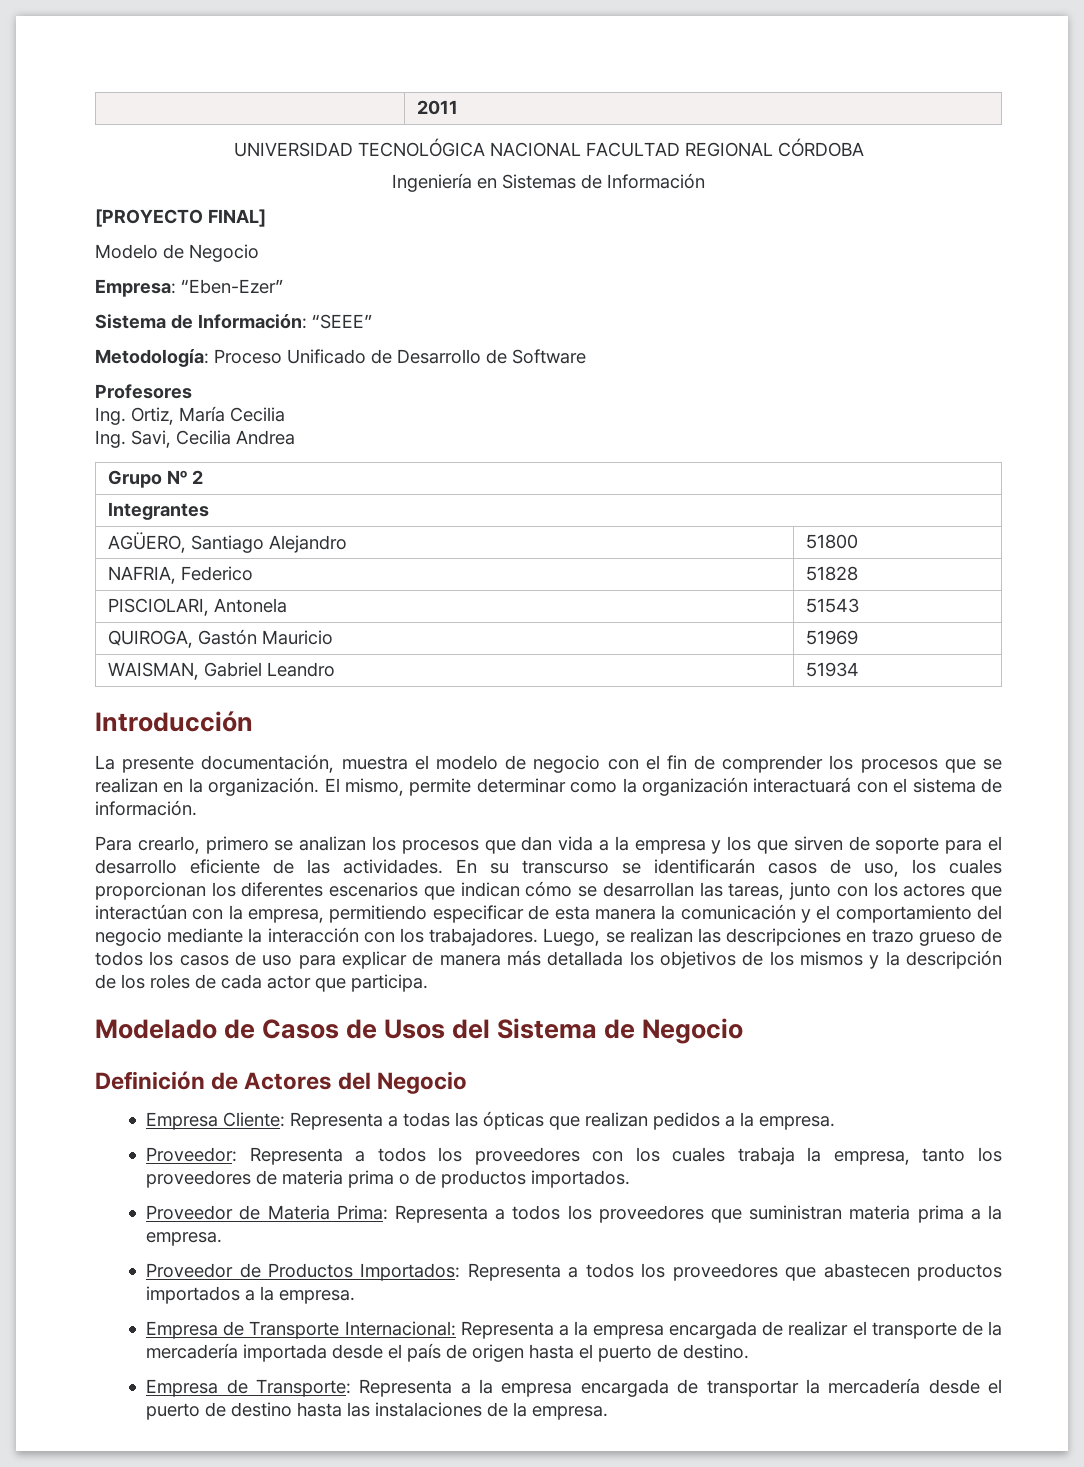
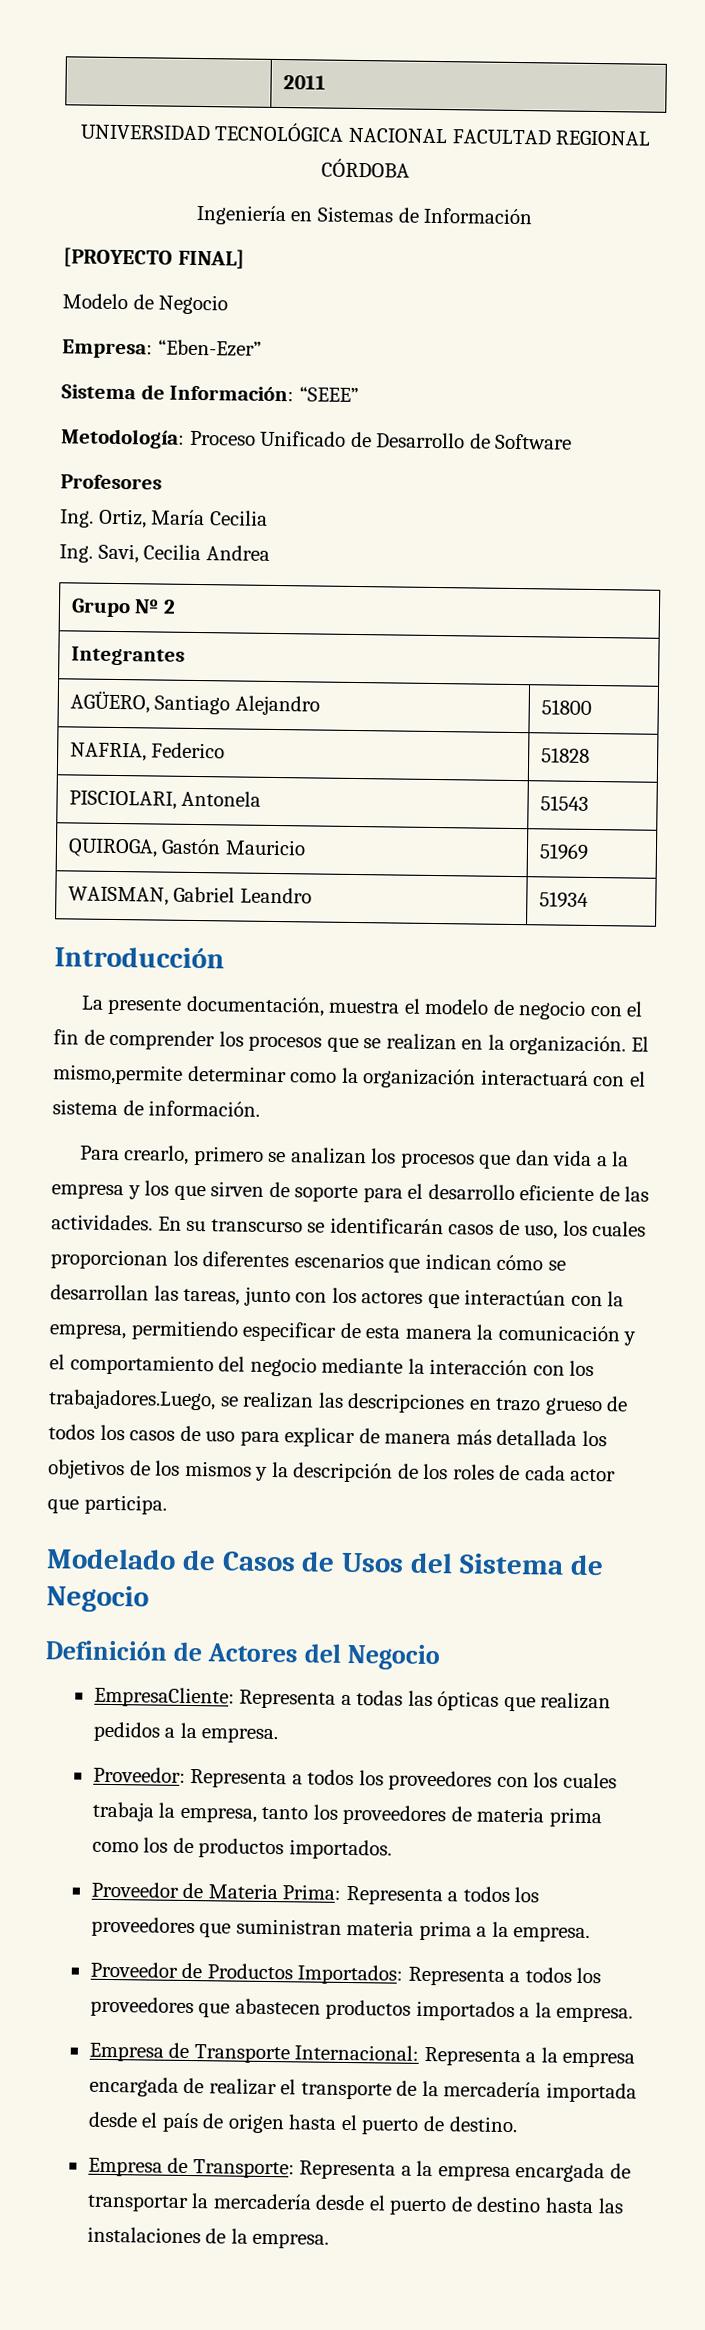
[345,778,472,796] mismo, permite -> [53,1064,183,1085] mismo,permite
[429,928,601,946] trabajadores. Luego, -> [48,1389,216,1411] trabajadores.Luego,
[146,1112,286,1130] Empresa Cliente: -> [93,1686,235,1708] EmpresaCliente:
[399,1174,411,1185] o -> [91,1837,169,1853] como los

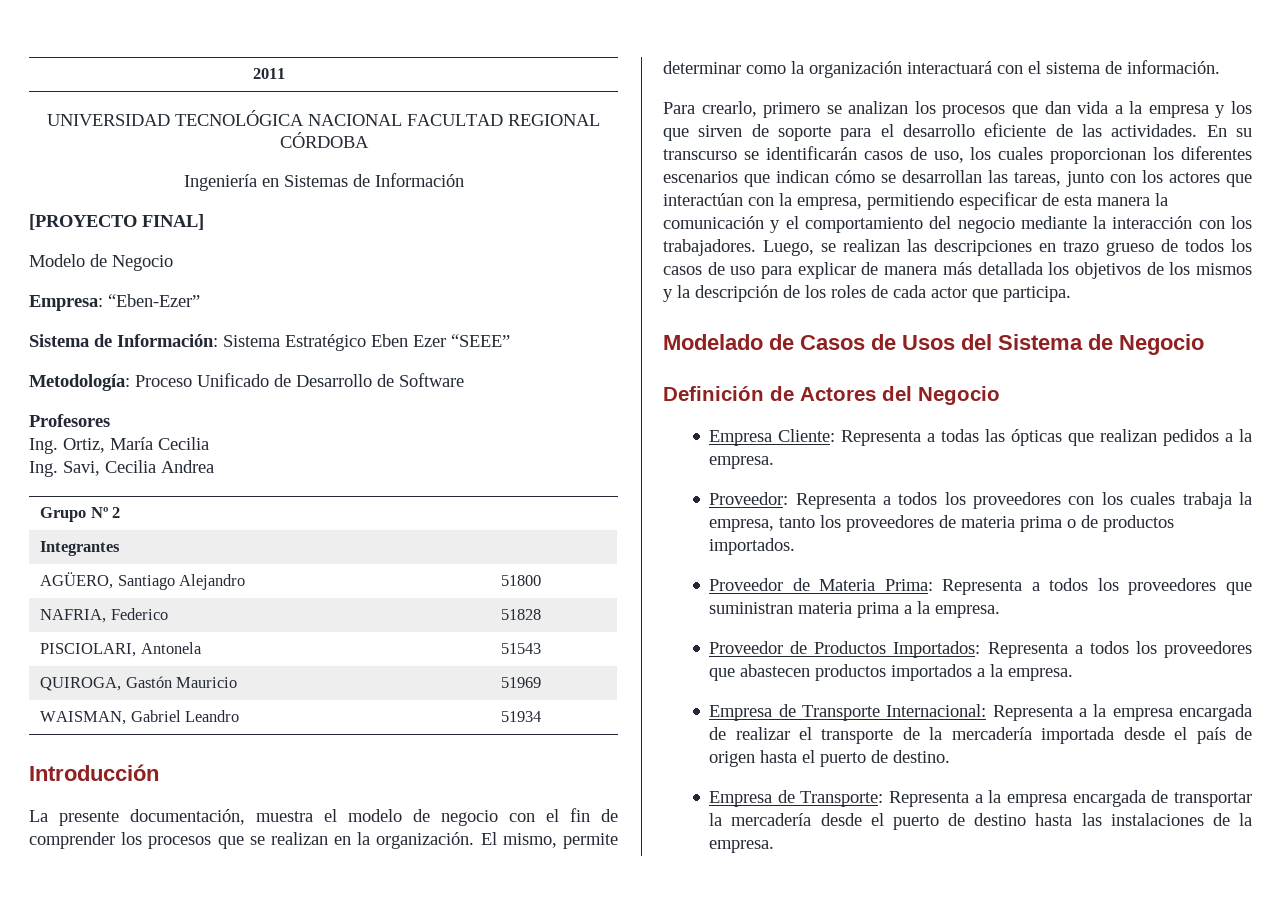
(295, 393) none -> [223,334,446,351] Sistema Estratégico Eben Ezer
[53,1064,183,1085] mismo,permite -> [502,833,618,849] mismo, permite
[48,1389,216,1411] trabajadores.Luego, -> [663,239,814,256] trabajadores. Luego,
[93,1686,235,1708] EmpresaCliente: -> [709,429,836,446] Empresa Cliente:
[91,1837,169,1853] como los -> [1067,519,1077,528] o

